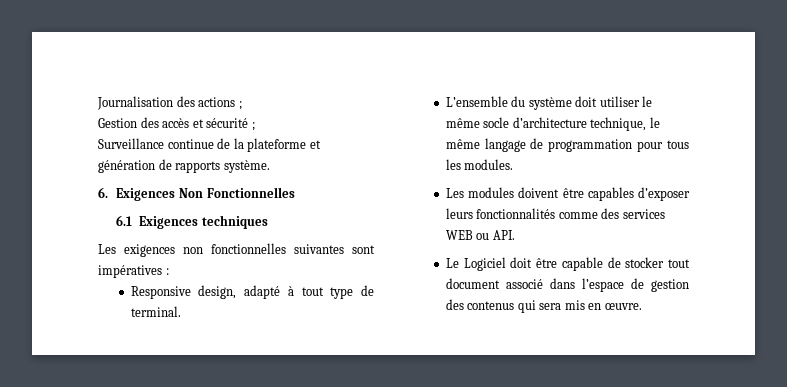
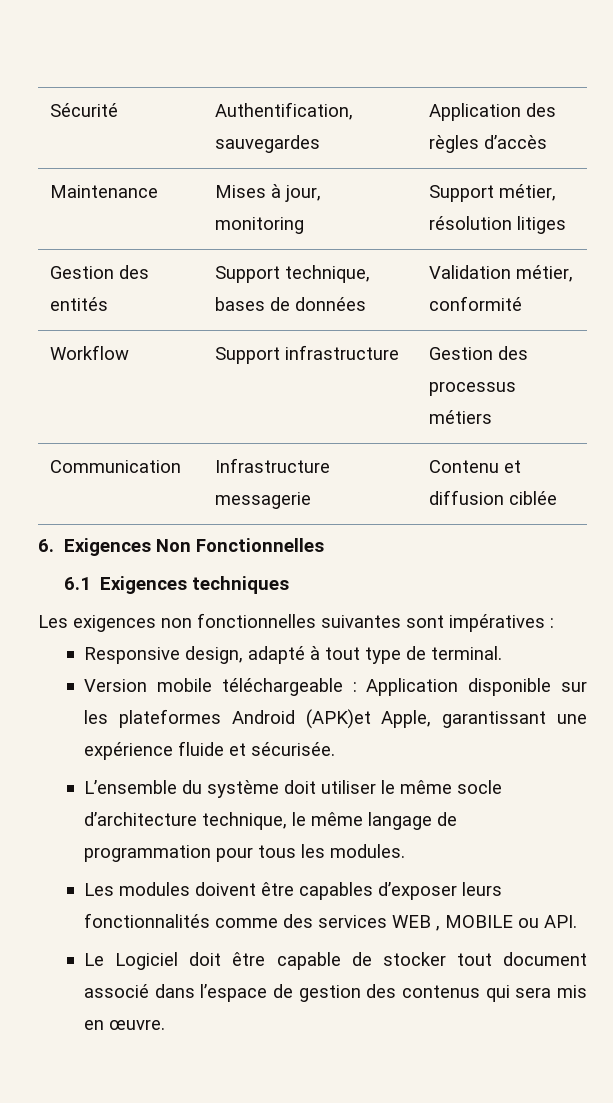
[97,96,242,110] [98,117,255,131] [98,138,321,152] [98,159,270,173] Journalisation des actions ; // Gestion des accès et sécurité ; // Surveillance continue de la plateforme et génération de rapports système. -> [50,103,119,117] [215,102,354,120] [215,135,321,153] [429,103,557,121] [429,135,548,153] [50,185,159,198] [215,184,322,202] [215,217,305,234] [429,184,557,202] [429,216,567,234] [50,265,150,279] [50,297,109,311] [215,265,371,283] [215,297,367,311] [429,265,574,282] [429,296,523,311] [50,345,130,360] [215,345,400,364] [429,346,529,360] [429,381,517,396] [429,410,493,424] [50,460,182,473] [215,458,331,473] [215,492,312,509] [429,460,522,473] [429,490,558,505] Sécurité | Authentification, sauvegardes | Application des règles d’accès // Maintenance | Mises à jour, monitoring | Support métier, résolution litiges // Gestion des entités | Support technique, bases de données | Validation métier, conformité // Workflow | Support infrastructure | Gestion des processus métiers // Communication | Infrastructure messagerie | Contenu et diffusion ciblée
(181, 311) none -> [84,678,587,696] [84,709,587,729] [84,741,336,760] // Version mobile téléchargeable : Application disponible sur les plateformes Android (APK)et Apple, garantissant une expérience fluide et sécurisée.
(473, 235) none -> [436,915,514,931] , MOBILE

